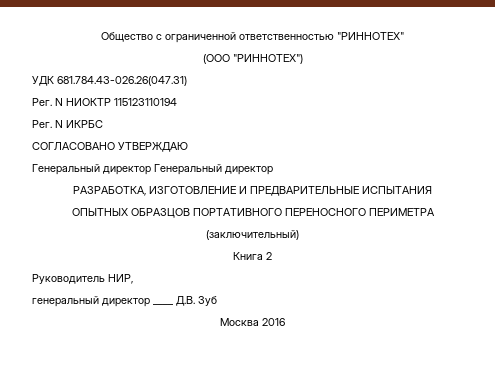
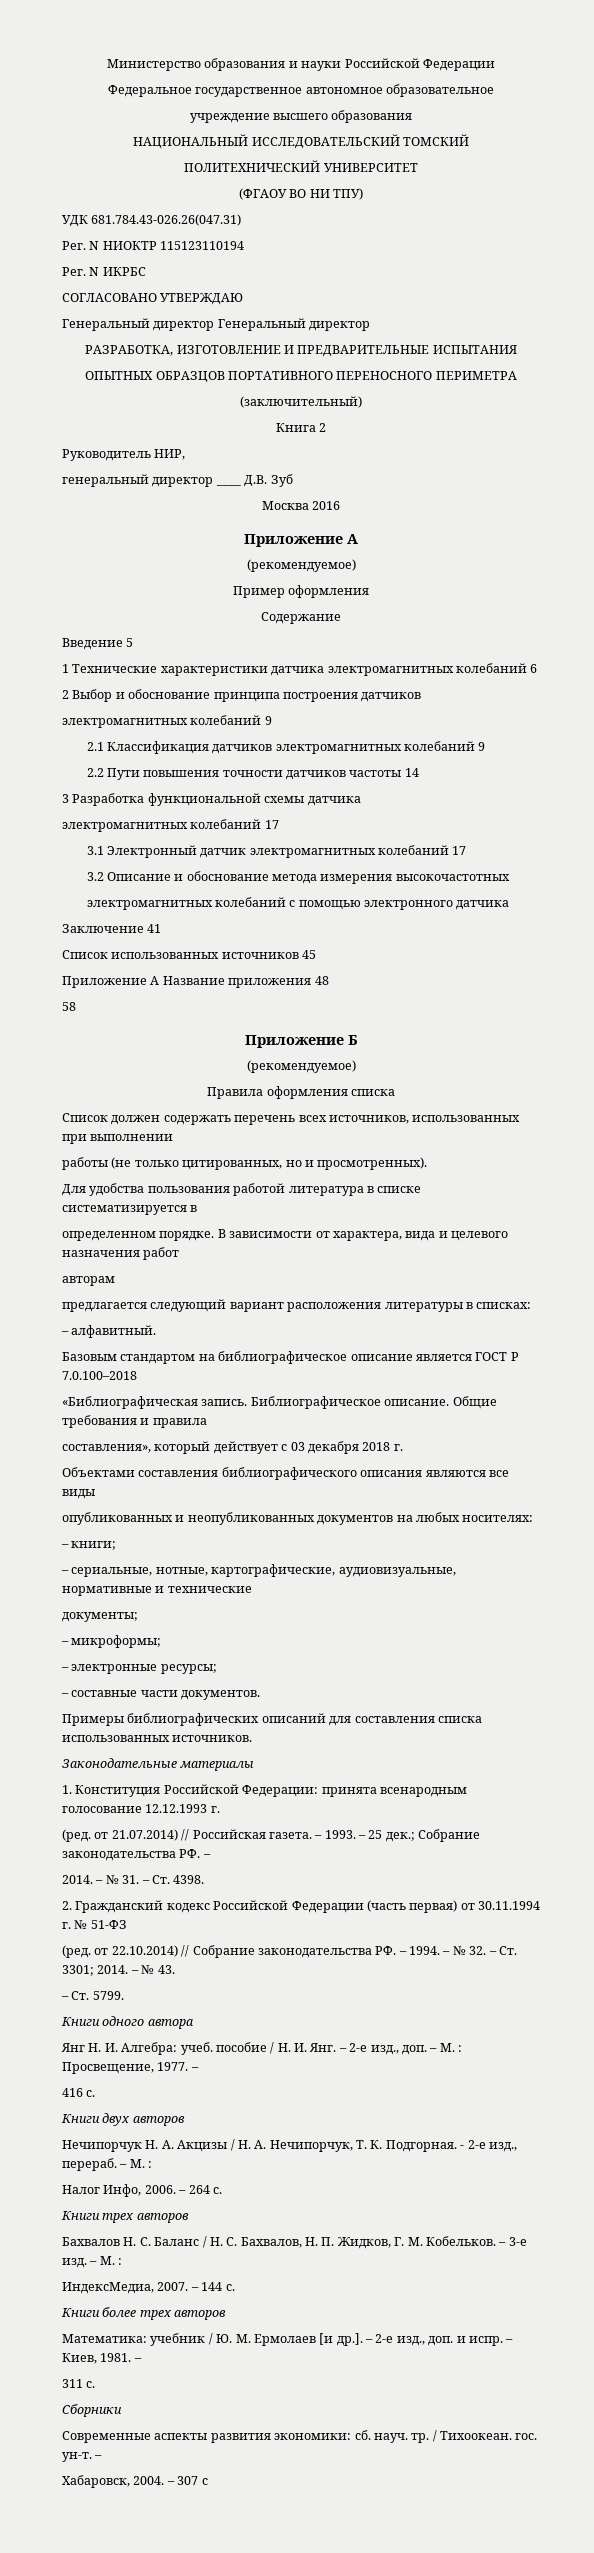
[101,32,404,43] [202,54,303,64] Общество с ограниченной ответственностью "РИННОТЕХ" // (ООО "РИННОТЕХ") -> [107,58,495,71] [107,84,495,97] [189,110,413,123] [133,134,469,149] [184,160,418,172] [238,188,364,200] Министерство образования и науки Российской Федерации // Федеральное государственное автономное образовательное // учреждение высшего образования // НАЦИОНАЛЬНЫЙ ИССЛЕДОВАТЕЛЬСКИЙ ТОМСКИЙ // ПОЛИТЕХНИЧЕСКИЙ УНИВЕРСИТЕТ // (ФГАОУ ВО НИ ТПУ)
(285, 322) none -> [244,534,358,547] [246,559,356,572] [232,585,370,598] [261,612,341,624] [62,638,134,650] [62,663,538,676] [62,689,422,702] [62,715,272,728] [86,741,486,754] [86,768,419,780] [62,793,361,806] [62,819,279,832] [86,845,467,858] [86,871,510,884] [86,897,510,910] [62,924,162,933] [62,950,317,959] [62,976,329,988] [62,1002,76,1011] [245,1035,357,1048] [246,1060,356,1073] [207,1086,395,1099] [62,1113,521,1125] [62,1134,174,1144] [62,1157,428,1170] [62,1183,422,1196] [62,1205,198,1215] [62,1229,508,1241] [62,1247,180,1260] [62,1276,115,1286] [62,1299,532,1312] [61,1325,157,1338] [62,1351,519,1364] [62,1371,137,1380] [62,1396,497,1409] [62,1415,207,1428] [62,1441,403,1454] [62,1467,509,1480] [62,1489,95,1499] [62,1512,534,1525] [61,1541,117,1550] [61,1564,456,1577] [62,1586,252,1596] [62,1612,138,1622] [61,1635,162,1648] [61,1664,217,1674] [61,1690,261,1700] [62,1713,482,1726] [62,1735,253,1742] [62,1758,255,1771] [62,1784,467,1797] [62,1804,220,1813] [62,1829,481,1842] [62,1849,211,1861] [62,1875,205,1884] [62,1900,540,1913] [62,1920,127,1929] [62,1945,517,1958] [62,1965,175,1976] [61,1991,124,2000] [61,2016,194,2029] [61,2042,462,2055] [62,2062,199,2074] [62,2088,96,2097] [61,2113,185,2126] [62,2139,517,2152] [62,2158,153,2171] [62,2184,222,2197] [61,2211,189,2223] [62,2236,527,2249] [62,2256,123,2268] [62,2282,235,2294] [61,2307,227,2320] [62,2333,514,2346] [62,2353,142,2364] [62,2379,96,2388] [62,2404,122,2417] [62,2430,538,2443] [62,2452,103,2462] [62,2475,208,2488] // Приложение А // (рекомендуемое) // Пример оформления // Содержание // Введение 5 // 1 Технические характеристики датчика электромагнитных колебаний 6 // 2 Выбор и обоснование принципа построения датчиков // электромагнитных колебаний 9 // 2.1 Классификация датчиков электромагнитных колебаний 9 // 2.2 Пути повышения точности датчиков частоты 14 // 3 Разработка функциональной схемы датчика // электромагнитных колебаний 17 // 3.1 Электронный датчик электромагнитных колебаний 17 // 3.2 Описание и обоснование метода измерения высокочастотных // электромагнитных колебаний с помощью электронного датчика // Заключение 41 // Список использованных источников 45 // Приложение А Название приложения 48 // 58 // Приложение Б // (рекомендуемое) // Правила оформления списка // Список должен содержать перечень всех источников, использованных при выполнении // работы (не только цитированных, но и просмотренных). // Для удобства пользования работой литература в списке систематизируется в // определенном порядке. В зависимости от характера, вида и целевого назначения работ // авторам // предлагается следующий вариант расположения литературы в списках: // – алфавитный. // Базовым стандартом на библиографическое описание является ГОСТ Р 7.0.100–2018 // «Библиографическая запись. Библиографическое описание. Общие требования и правила // составления», который действует с 03 декабря 2018 г. // Объектами составления библиографического описания являются все виды // опубликованных и неопубликованных документов на любых носителях: // – книги; // – сериальные, нотные, картографические, аудиовизуальные, нормативные и технические // документы; // – микроформы; // – электронные ресурсы; // – составные части документов. // Примеры библиографических описаний для составления списка использованных источников. // Законодательные материалы // 1. Конституция Российской Федерации: принята всенародным голосование 12.12.1993 г. // (ред. от 21.07.2014) // Российская газета. – 1993. – 25 дек.; Собрание законодательства РФ. – // 2014. – № 31. – Ст. 4398. // 2. Гражданский кодекс Российской Федерации (часть первая) от 30.11.1994 г. № 51-ФЗ // (ред. от 22.10.2014) // Собрание законодательства РФ. – 1994. – № 32. – Ст. 3301; 2014. – № 43. // – Ст. 5799. // Книги одного автора // Янг Н. И. Алгебра: учеб. пособие / Н. И. Янг. – 2-е изд., доп. – М. : Просвещение, 1977. – // 416 с. // Книги двух авторов // Нечипорчук Н. А. Акцизы / Н. А. Нечипорчук, Т. К. Подгорная. - 2-е изд., перераб. – М. : // Налог Инфо, 2006. – 264 с. // Книги трех авторов // Бахвалов Н. С. Баланс / Н. С. Бахвалов, Н. П. Жидков, Г. М. Кобельков. – 3-е изд. – М. : // ИндексМедиа, 2007. – 144 с. // Книги более трех авторов // Математика: учебник / Ю. М. Ермолаев [и др.]. – 2-е изд., доп. и испр. – Киев, 1981. – // 311 с. // Сборники // Современные аспекты развития экономики: сб. науч. тр. / Тихоокеан. гос. ун-т. – // Хабаровск, 2004. – 307 с

